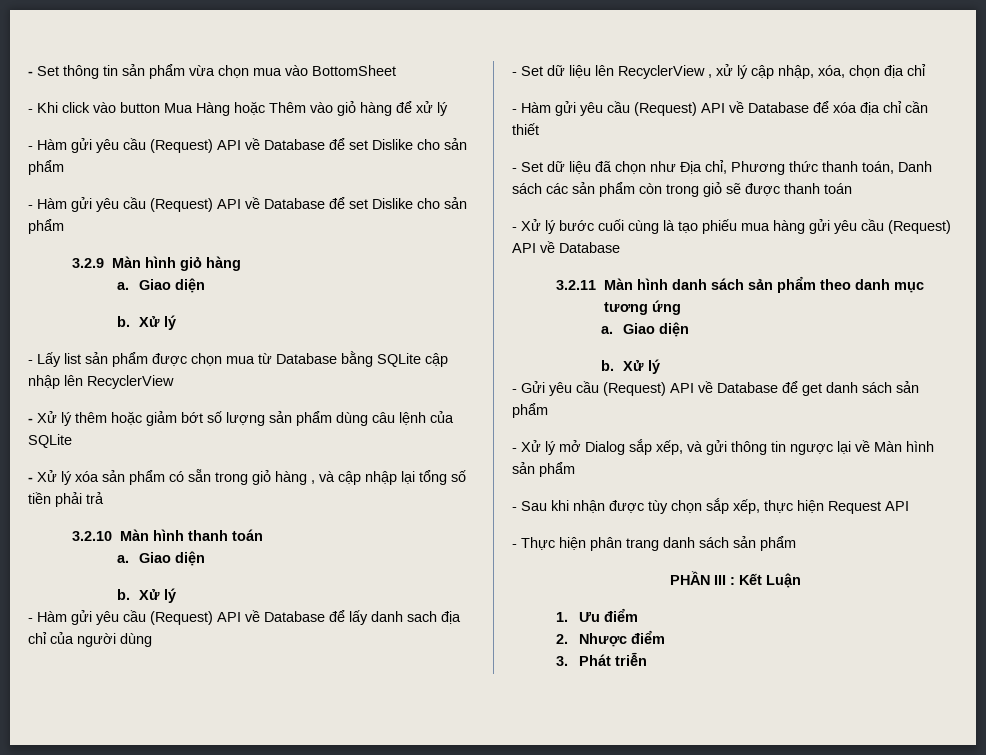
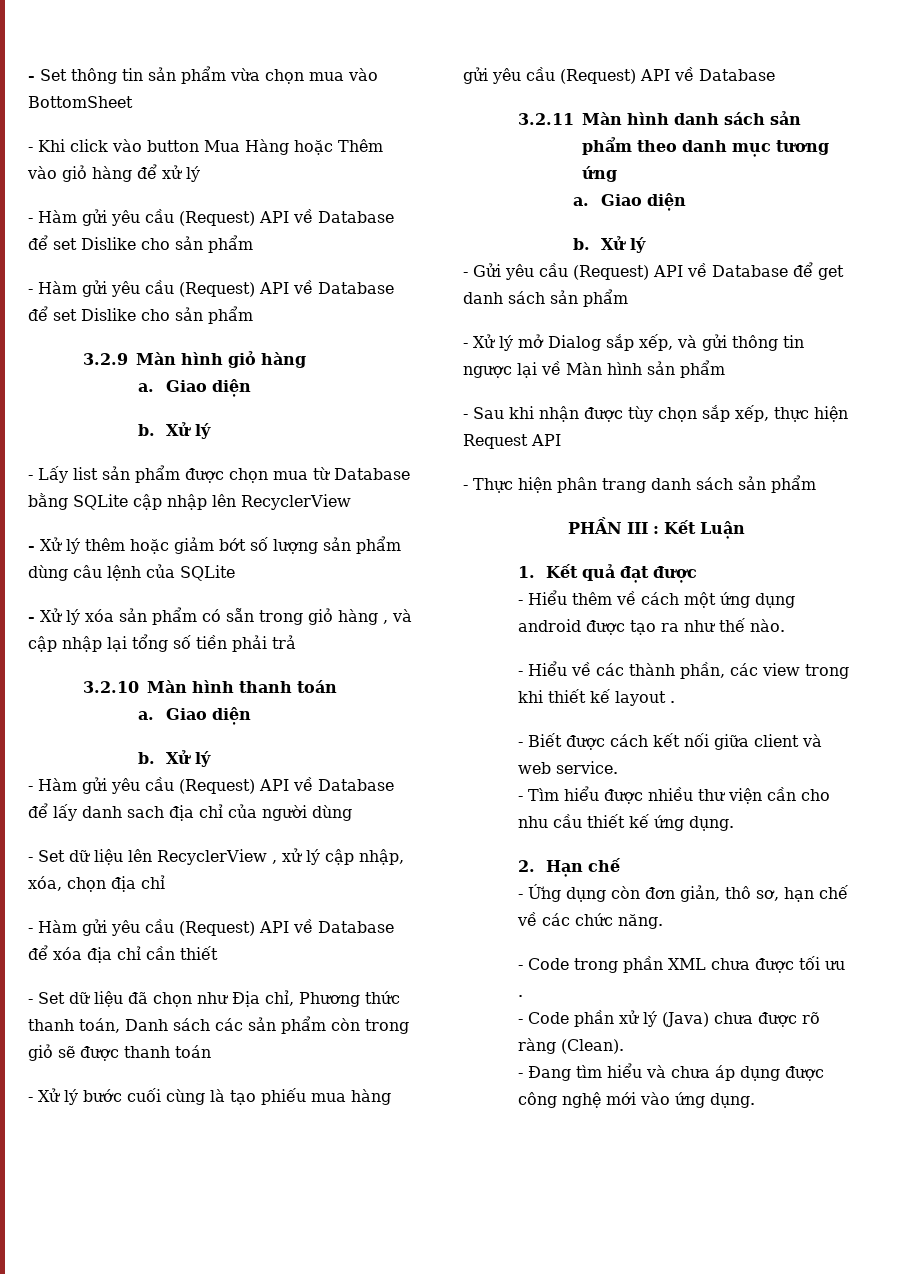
[578,608,638,622] [556,630,665,647] [556,652,647,666] Ưu điểm // 2. Nhược điểm // 3. Phát triễn -> [545,564,697,583] [518,590,796,608] [518,618,786,635] [518,661,850,679] [518,689,676,706] [518,733,823,750] [518,761,619,774] [518,786,831,804] [518,814,735,831] [518,858,621,877] [518,884,849,902] [517,912,664,929] [518,956,846,973] [518,995,524,997] [518,1010,821,1027] [518,1038,625,1054] [518,1063,825,1081] [518,1092,756,1108] Kết quả đạt được // - Hiểu thêm về cách một ứng dụng android được tạo ra như thế nào. // - Hiểu về các thành phần, các view trong khi thiết kế layout . // - Biết được cách kết nối giữa client và web service. // - Tìm hiểu được nhiều thư viện cần cho nhu cầu thiết kế ứng dụng. // 2. Hạn chế // - Ứng dụng còn đơn giản, thô sơ, hạn chế về các chức năng. // - Code trong phần XML chưa được tối ưu . // - Code phần xử lý (Java) chưa được rõ ràng (Clean). // - Đang tìm hiểu và chưa áp dụng được công nghệ mới vào ứng dụng.

